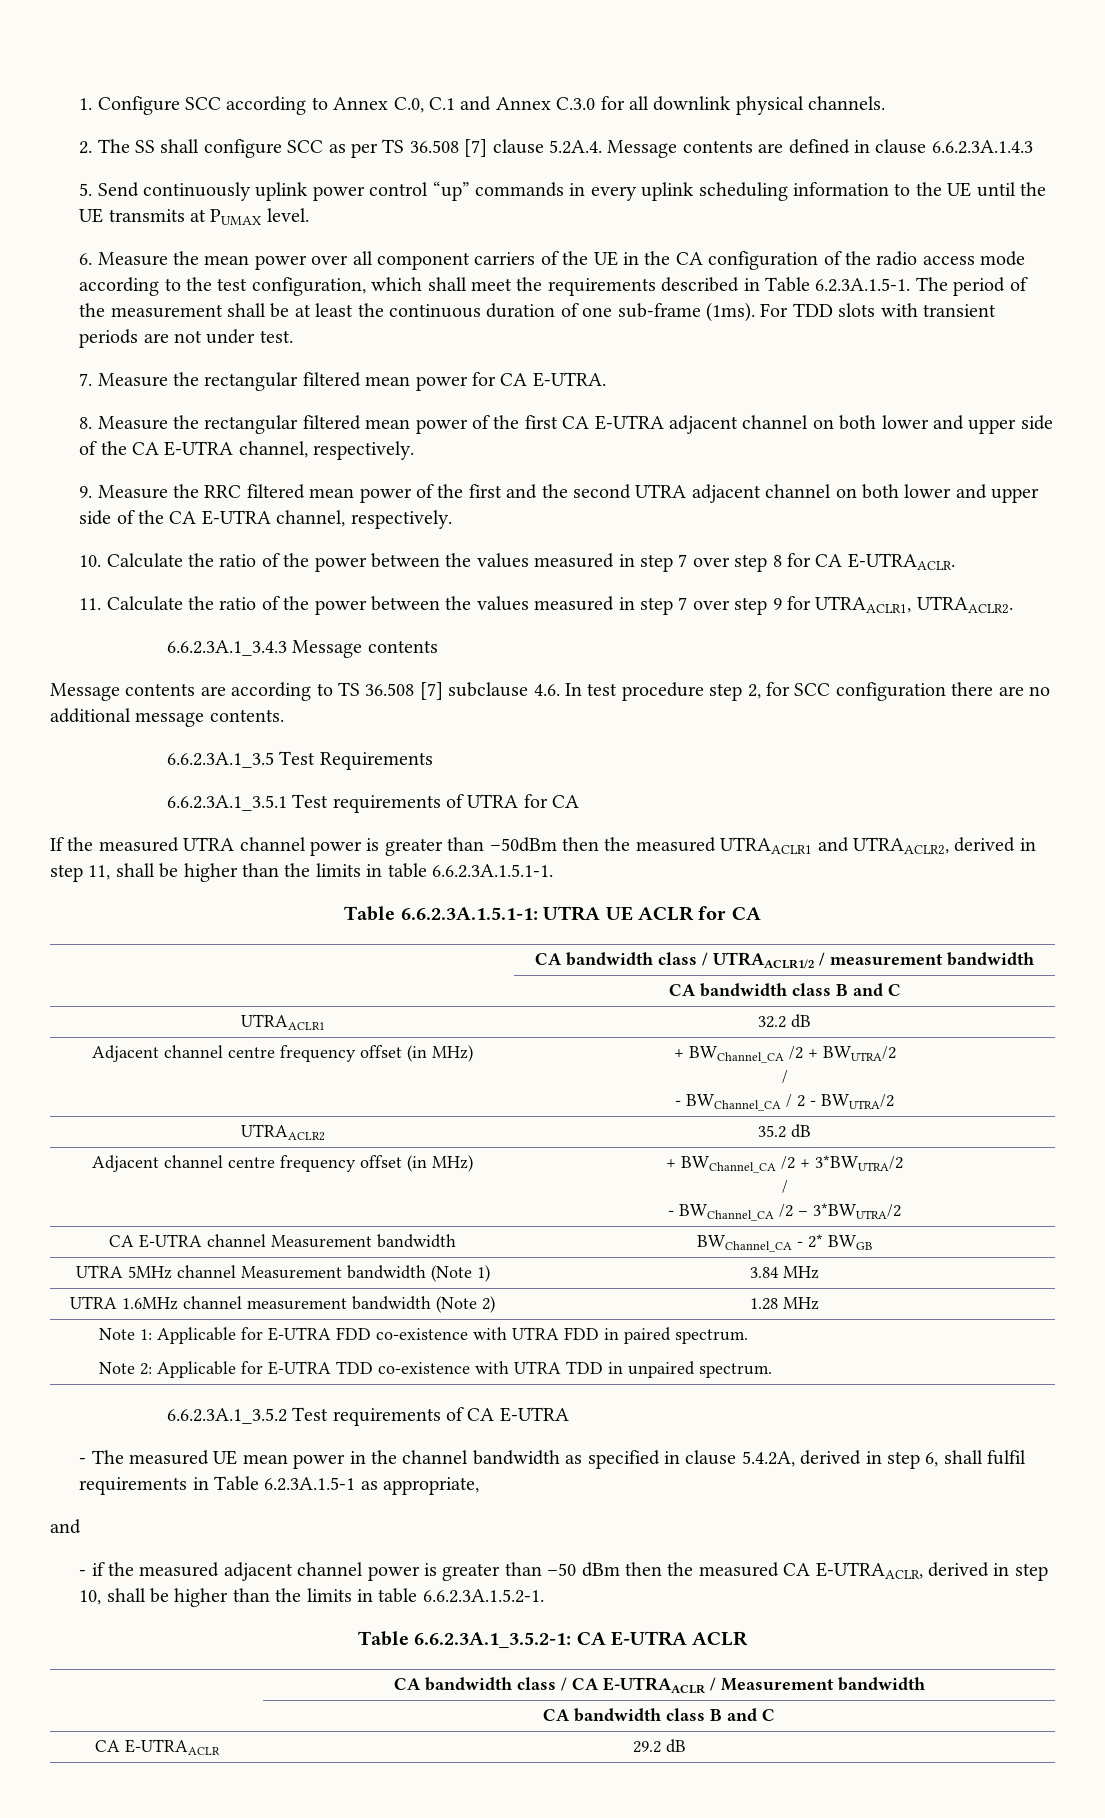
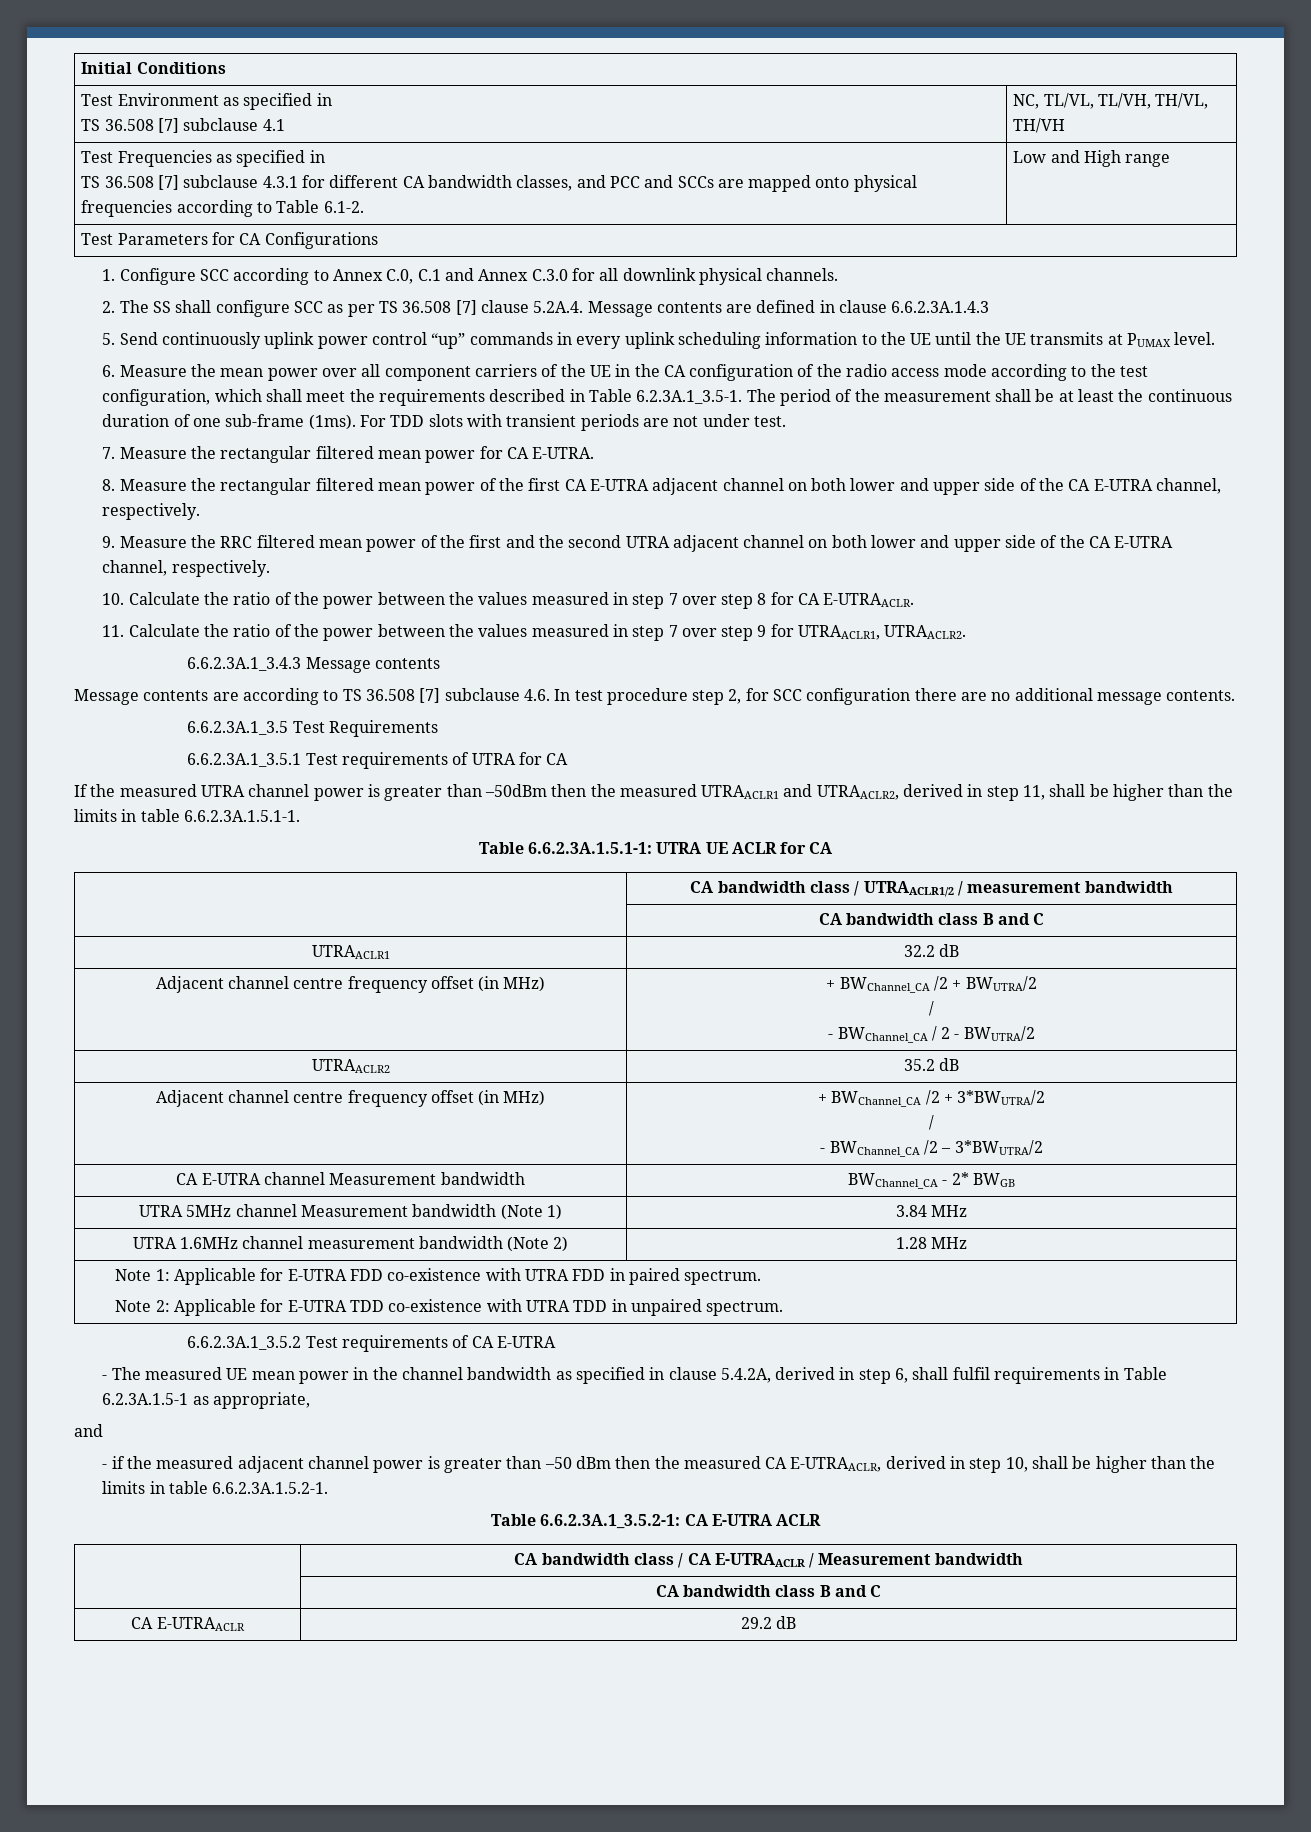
(79, 104) none -> [81,62,226,74] [81,93,332,110] [81,118,285,133] [1013,93,1209,109] [1013,118,1066,133] [81,150,325,167] [81,175,917,192] [81,200,364,217] [1013,150,1171,167] [81,232,378,249] Initial Conditions // Test Environment as specified in // TS 36.508 [7] subclause 4.1 | NC, TL/VL, TL/VH, TH/VL, TH/VH // Test Frequencies as specified in // TS 36.508 [7] subclause 4.3.1 for different CA bandwidth classes, and PCC and SCCs are mapped onto physical frequencies according to Table 6.1-2. | Low and High range // Test Parameters for CA Configurations //
[815,278,911,292] 6.2.3A.1.5-1. -> [636,390,743,404] 6.2.3A.1_3.5-1.

